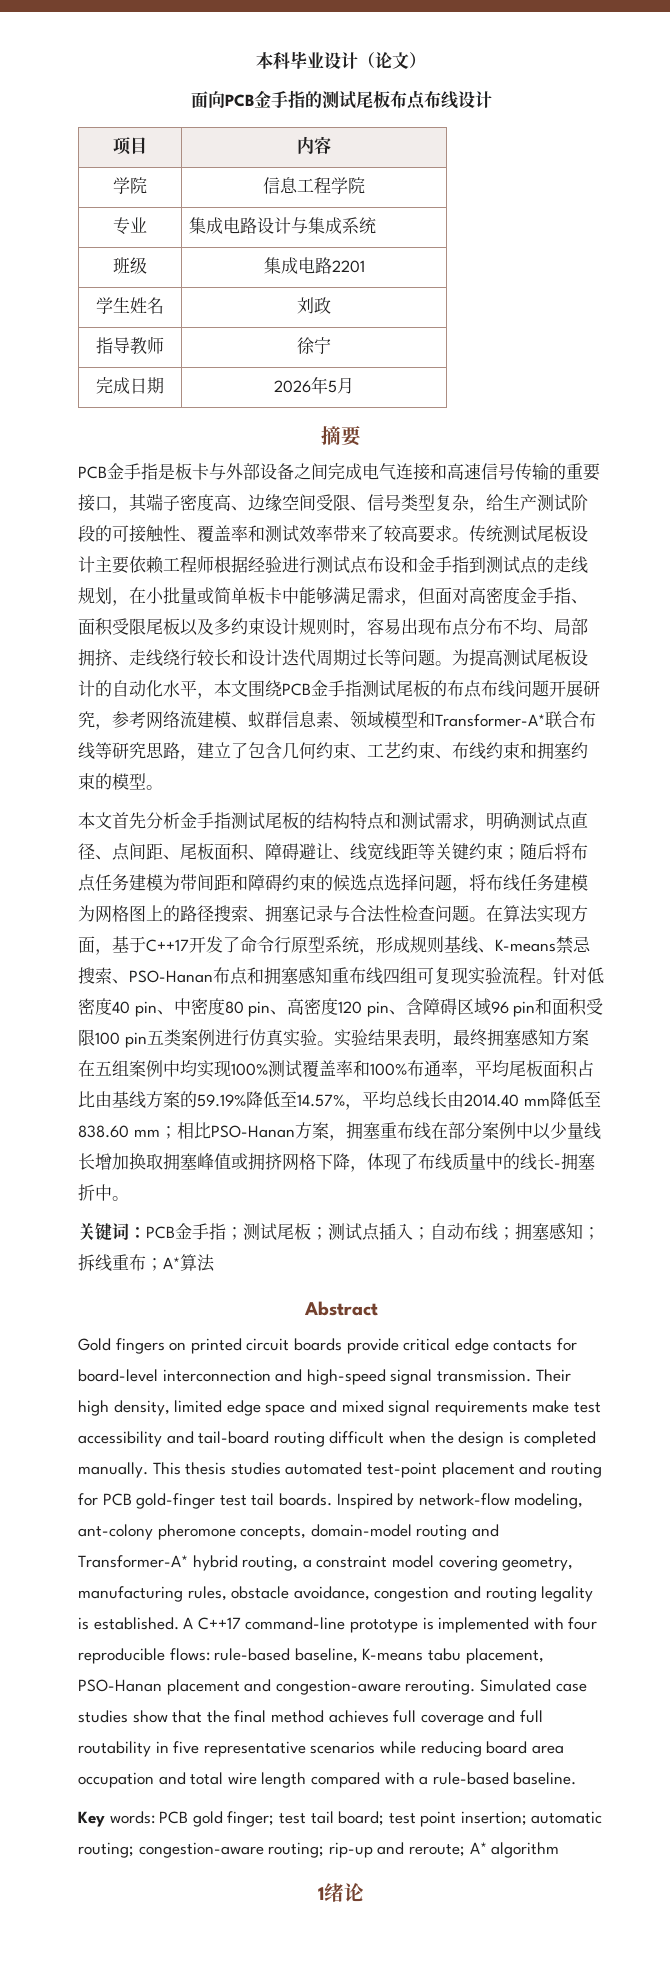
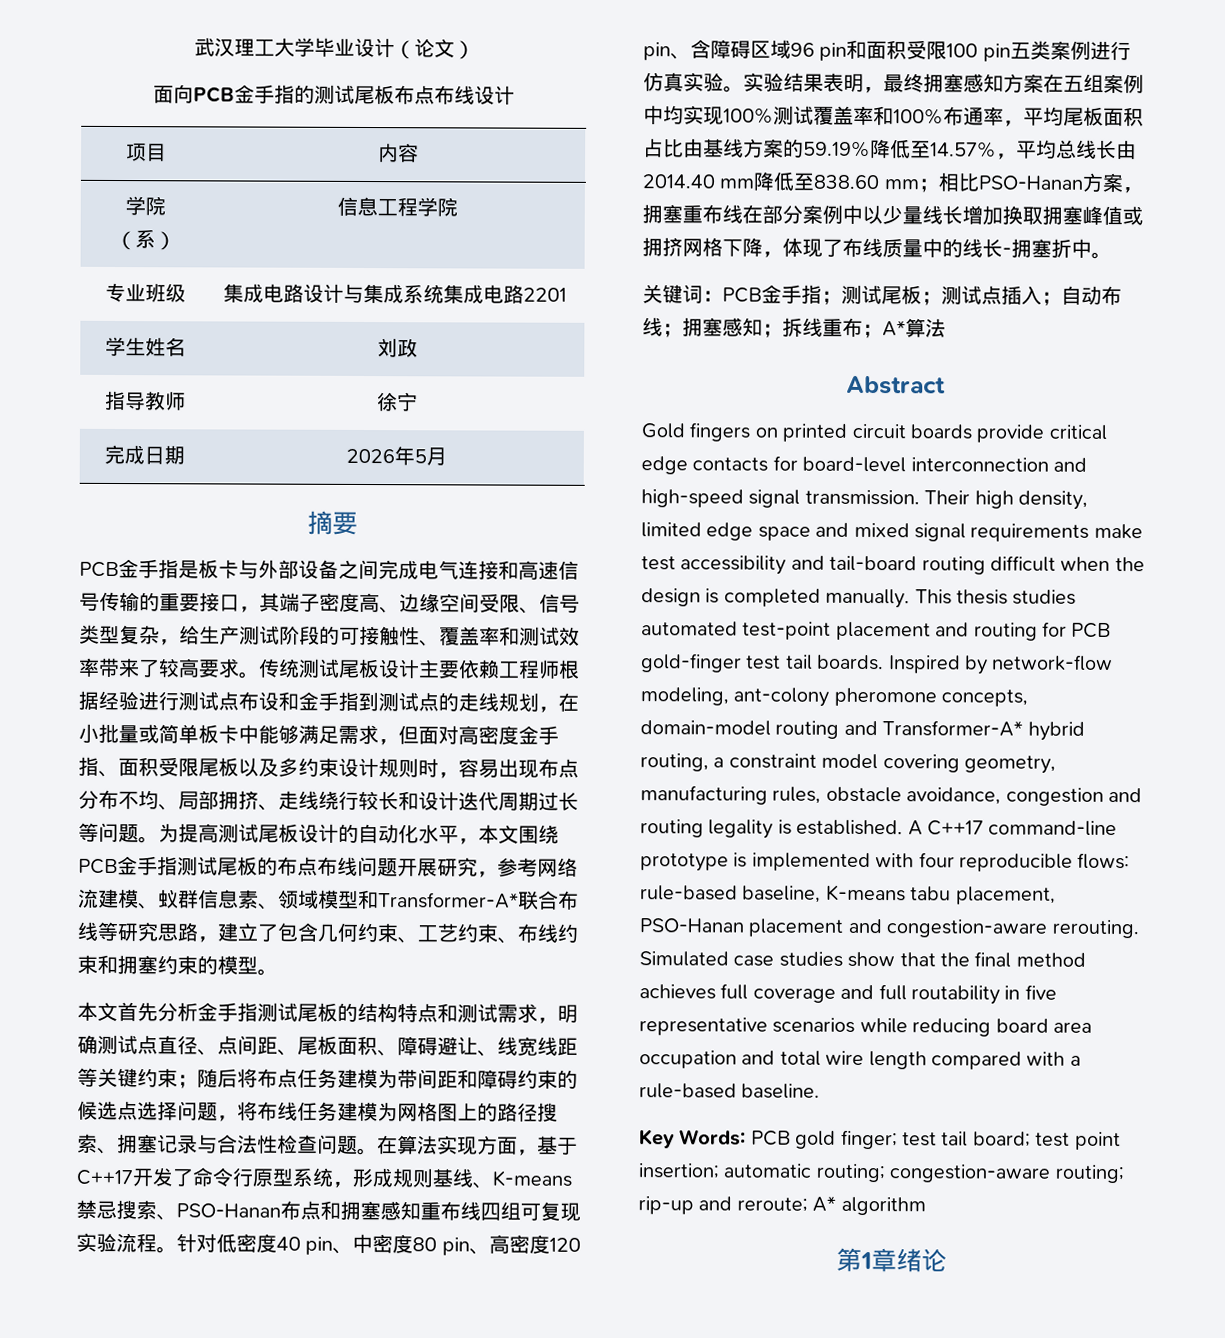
[256,52,290,69] 本科 -> [193,37,315,57] 武汉理工大学
(147, 185) none -> [114,229,176,251] （系）
(147, 225) none -> [144,283,186,303] 班级
[113,257,147,274] // 班级 | -> (445, 294) none
[109,1811,155,1824] words: -> [679,1129,747,1146] Words:
[318,1887,324,1900] 1 -> [835,1247,897,1273] 第1章

